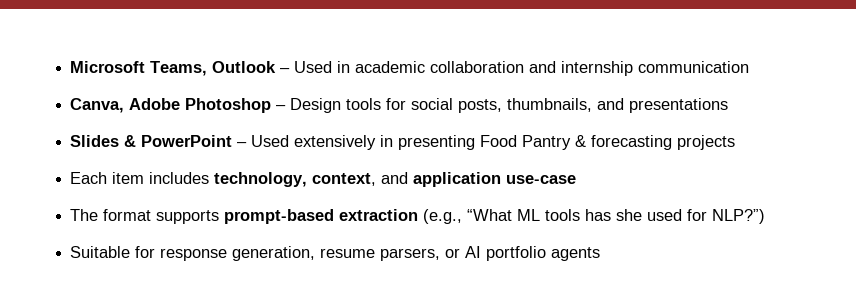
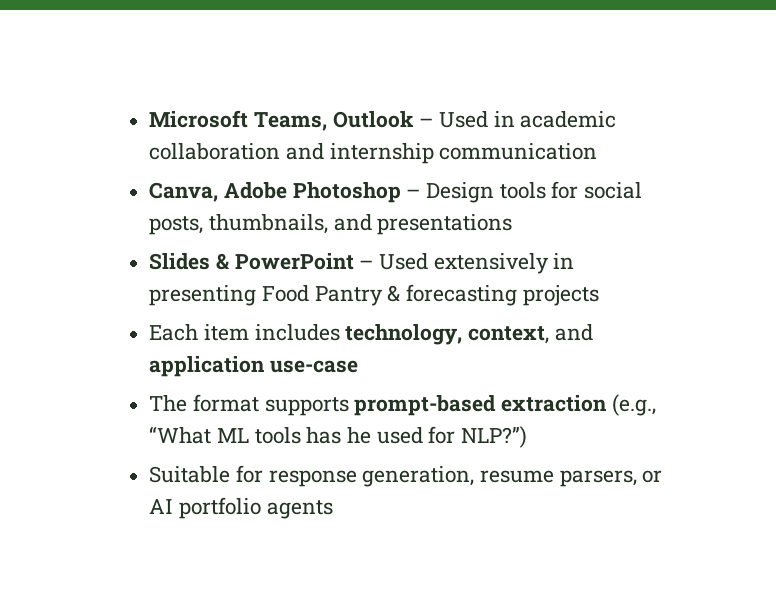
[616,209,643,221] she -> [346,427,371,444] he

